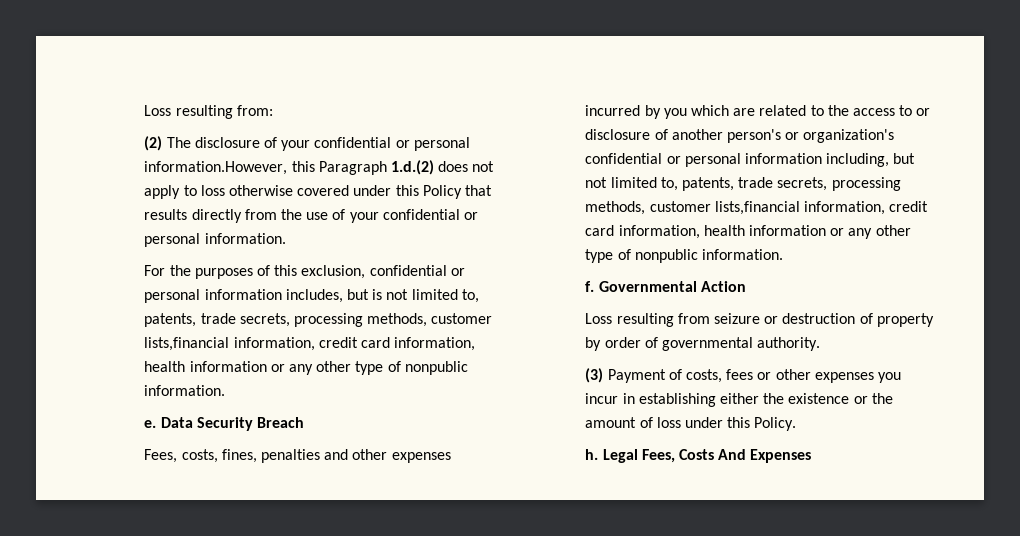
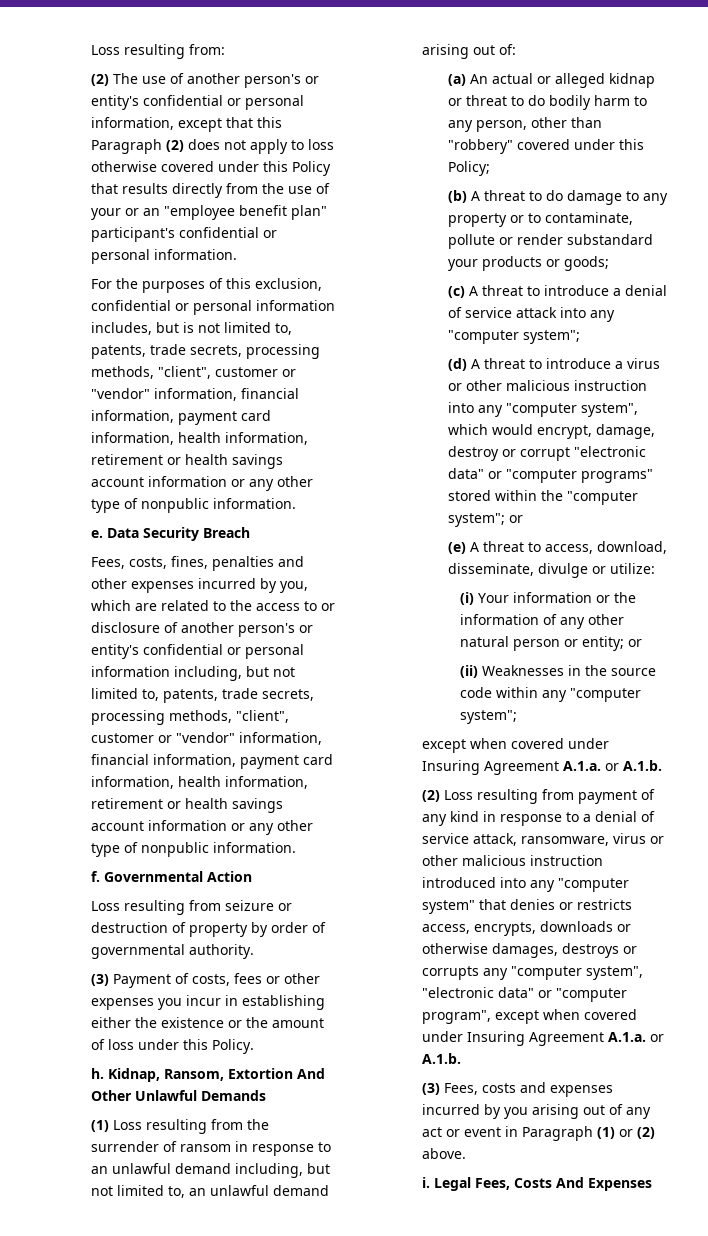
[194,137,470,151] [144,161,288,175] disclosure of your confidential or personal information.However, -> [142,73,320,88] [91,95,305,110] [91,117,254,132] use of another person's or entity's confidential or personal information, except that
[390,160,434,175] 1.d.(2) -> [166,140,185,152] (2)
(379, 217) none -> [125,205,328,220] [91,227,176,242] or an "employee benefit plan" participant's
[431,313,493,324] [144,337,476,351] [144,361,186,372] customer lists,financial information, credit card information, health -> [158,366,297,379] [91,388,300,401] [91,410,272,425] [91,432,309,445] [91,454,284,469] [91,477,145,487] "client", customer or "vendor" information, financial information, payment card information, health information, retirement or health savings account
[663,108,687,119] you -> [280,581,309,593] you,
[803,129,895,143] organization's -> [91,644,140,659] entity's
[649,201,929,215] [585,225,745,239] customer lists,financial information, credit card information, health -> [236,710,290,723] [91,732,323,745] [91,754,334,769] [91,776,309,789] [91,798,284,813] [91,821,145,831] "client", customer or "vendor" information, financial information, payment card information, health information, retirement or health savings account
(599, 454) none -> [108,1068,326,1082] [91,1090,267,1101] [91,1119,270,1134] [91,1141,332,1156] [91,1163,331,1178] [91,1185,330,1198] [422,44,517,59] [447,73,655,88] [447,95,647,110] [447,117,602,132] [447,139,644,154] [447,161,490,176] [447,190,668,205] [447,212,633,227] [447,234,653,249] [447,256,609,271] [447,285,667,298] [447,307,615,322] [447,330,580,344] [447,358,660,371] [447,380,647,391] [447,402,638,417] [447,424,655,439] [447,446,646,461] [447,468,653,483] [447,490,638,505] [447,513,523,527] [447,541,667,554] [447,563,655,578] [460,592,637,605] [460,614,625,629] [460,636,643,651] [460,665,657,678] [460,687,642,702] [460,710,518,724] [422,738,610,753] [422,760,663,775] [422,789,656,804] [422,811,656,826] [422,833,665,846] [422,855,604,866] [422,877,630,892] [422,899,633,914] [422,921,632,936] [422,943,638,958] [422,966,644,980] [422,987,628,1002] [422,1009,638,1024] [422,1031,665,1046] [422,1053,462,1064] [422,1082,614,1097] [422,1104,652,1119] [422,1126,656,1141] [422,1148,467,1159] [422,1177,431,1188] Kidnap, Ransom, Extortion And Other Unlawful Demands // (1) Loss resulting from the surrender of ransom in response to an unlawful demand including, but not limited to, an unlawful demand arising out of: // (a) An actual or alleged kidnap or threat to do bodily harm to any person, other than "robbery" covered under this Policy; // (b) A threat to do damage to any property or to contaminate, pollute or render substandard your products or goods; // (c) A threat to introduce a denial of service attack into any "computer system"; // (d) A threat to introduce a virus or other malicious instruction into any "computer system", which would encrypt, damage, destroy or corrupt "electronic data" or "computer programs" stored within the "computer system"; or // (e) A threat to access, download, disseminate, divulge or utilize: // (i) Your information or the information of any other natural person or entity; or // (ii) Weaknesses in the source code within any "computer system"; // except when covered under Insuring Agreement A.1.a. or A.1.b. // (2) Loss resulting from payment of any kind in response to a denial of service attack, ransomware, virus or other malicious instruction introduced into any "computer system" that denies or restricts access, encrypts, downloads or otherwise damages, destroys or corrupts any "computer system", "electronic data" or "computer program", except when covered under Insuring Agreement A.1.a. or A.1.b. // (3) Fees, costs and expenses incurred by you arising out of any act or event in Paragraph (1) or (2) above. // i.

